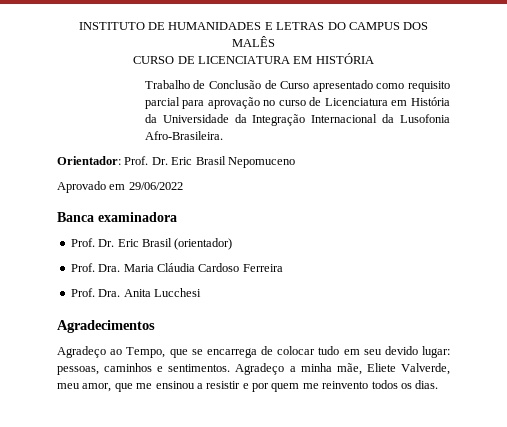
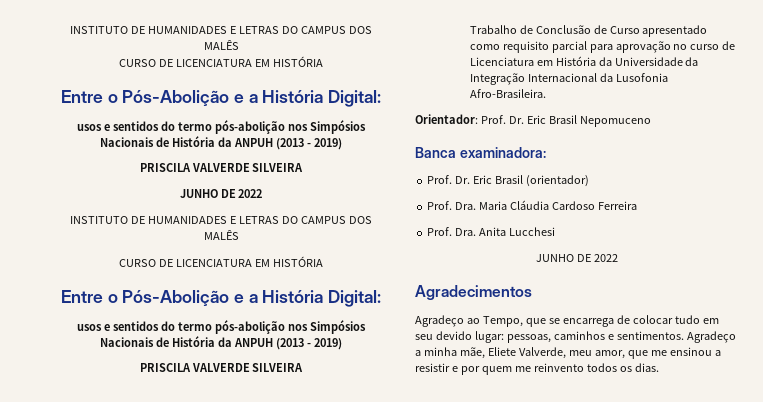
(374, 58) none -> [60,90,382,107] [77,120,366,134] [100,136,342,150] [139,163,304,172] [179,189,263,198] [70,216,372,224] [203,230,239,240] [119,256,323,267] [60,290,382,307] [77,320,366,334] [100,336,342,350] [139,363,304,372] // Entre o Pós-Abolição e a História Digital: // usos e sentidos do termo pós-abolição nos Simpósios Nacionais de História da ANPUH (2013 - 2019) // PRISCILA VALVERDE SILVEIRA // JUNHO DE 2022 // INSTITUTO DE HUMANIDADES E LETRAS DO CAMPUS DOS MALÊS // CURSO DE LICENCIATURA EM HISTÓRIA // Entre o Pós-Abolição e a História Digital: // usos e sentidos do termo pós-abolição nos Simpósios Nacionais de História da ANPUH (2013 - 2019) // PRISCILA VALVERDE SILVEIRA
[57,181,183,193] // Aprovado em 29/06/2022 -> (651, 121) none
[98,212,177,222] examinadora -> [459,147,546,158] examinadora:
(201, 292) none -> [536,254,618,262] // JUNHO DE 2022

